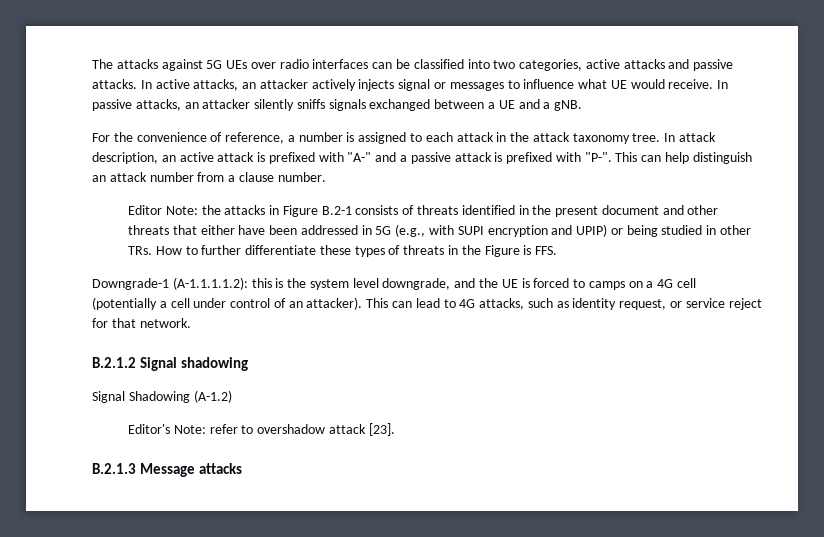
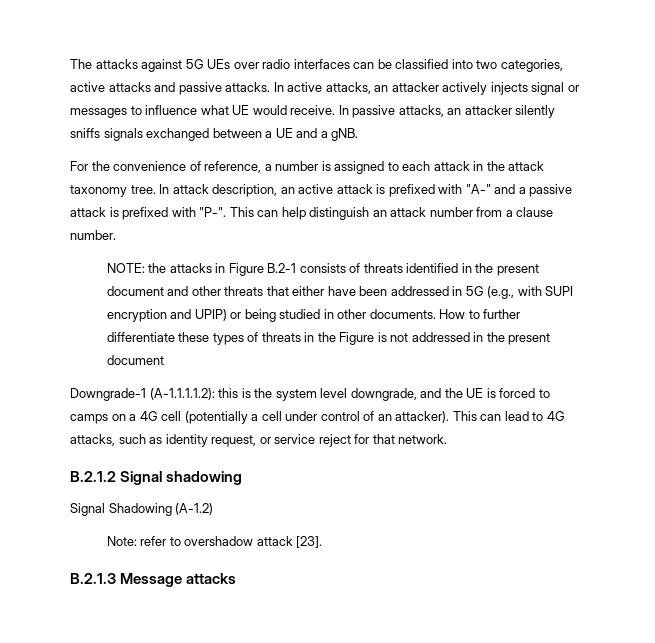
[127,205,198,215] Editor Note: -> [106,263,145,273] NOTE:
[127,246,152,255] TRs. -> [369,309,436,319] documents.
[535,246,558,255] FFS. -> [390,332,551,345] [106,355,164,365] not addressed in the present document
[127,424,170,434] Editor's -> (214, 509) none

